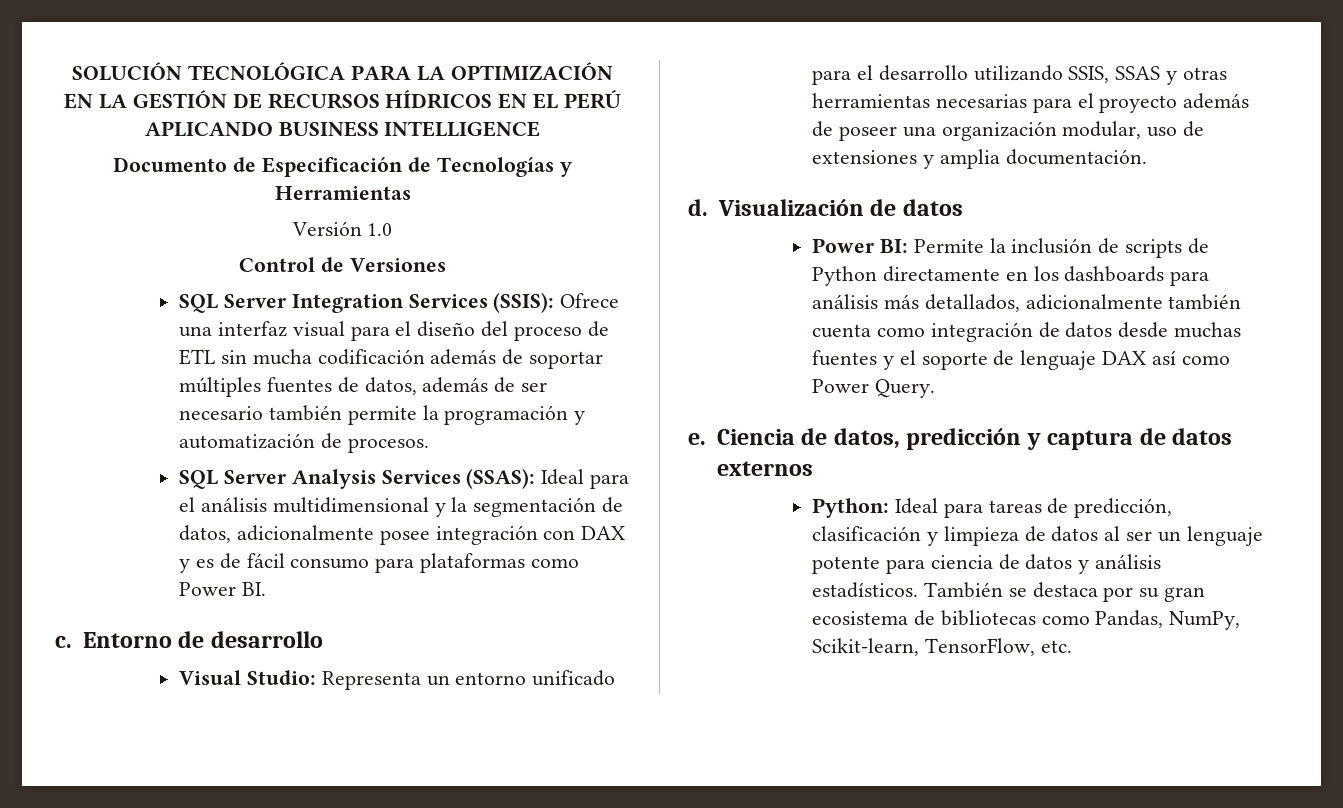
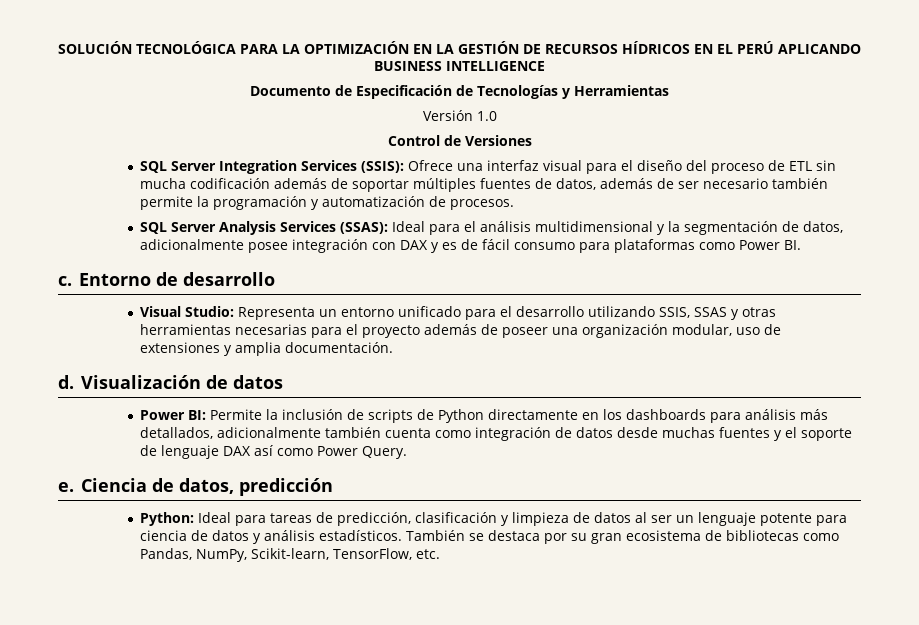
[1026,428,1233,450] [716,461,813,476] y captura de datos externos -> (333, 487) none

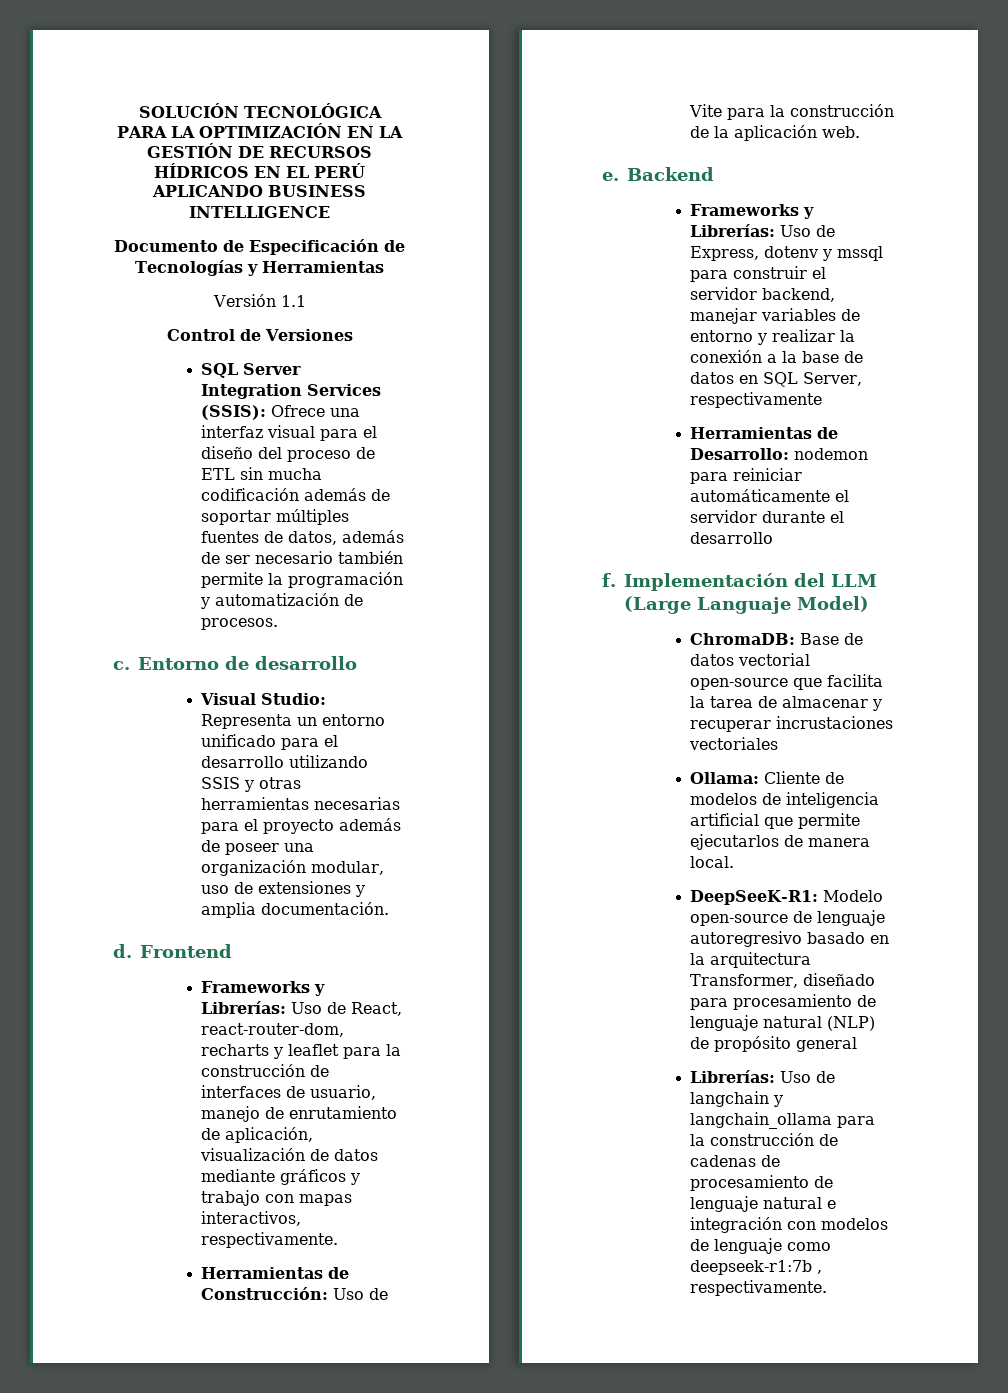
[476,111,497,121] 1.0 -> [280,295,306,307] 1.1
[140,221,844,235] [140,239,802,253] // SQL Server Analysis Services (SSAS): Ideal para el análisis multidimensional y la segmentación de datos, adicionalmente posee integración con DAX y es de fácil consumo para plataformas como Power BI. -> (279, 624) none
[659,307,728,318] SSIS, SSAS -> [201,777,241,789] SSIS
[80,375,283,389] [140,409,829,423] [140,427,853,441] [140,445,408,459] [58,478,333,496] [140,512,848,526] [140,530,840,544] [140,548,441,562] Visualización de datos // Power BI: Permite la inclusión de scripts de Python directamente en los dashboards para análisis más detallados, adicionalmente también cuenta como integración de datos desde muchas fuentes y el soporte de lenguaje DAX así como Power Query. // e. Ciencia de datos, predicción // Python: Ideal para tareas de predicción, clasificación y limpieza de datos al ser un lenguaje potente para ciencia de datos y análisis estadísticos. También se destaca por su gran ecosistema de bibliotecas como Pandas, NumPy, Scikit-learn, TensorFlow, etc. -> [140,944,232,958] [201,981,326,996] [201,1001,403,1016] [201,1023,345,1037] [201,1044,402,1059] [201,1064,330,1077] [201,1085,377,1100] [201,1106,398,1122] [201,1127,314,1143] [200,1148,379,1161] [201,1169,361,1185] [201,1190,353,1206] [201,1211,302,1226] [201,1232,339,1248] [201,1267,350,1279] [201,1287,389,1300] [689,104,895,120] [690,125,861,141] [602,167,714,181] [690,204,815,219] [690,224,836,237] [690,246,884,261] [690,266,827,282] [690,287,836,302] [690,308,861,324] [690,329,856,345] [690,350,864,363] [690,372,863,387] [690,392,823,408] [690,427,839,439] [690,448,869,460] [690,468,803,484] [690,489,850,502] [690,510,845,523] [690,532,774,544] [602,573,877,591] [624,596,869,614] [690,633,864,645] [690,653,811,666] [690,674,884,690] [690,696,883,711] [690,716,894,732] [689,737,779,750] [690,771,845,784] [690,792,880,808] [690,813,861,829] [690,834,871,850] [690,856,735,868] [690,890,884,905] [690,910,886,926] [690,931,890,947] [690,952,812,968] [690,973,876,988] [690,994,877,1010] [690,1015,876,1031] [690,1036,858,1052] [690,1070,836,1083] [690,1091,784,1107] [690,1112,876,1129] [690,1133,839,1146] [690,1155,781,1167] [690,1175,834,1191] [690,1196,837,1212] [690,1217,889,1233] [690,1238,832,1254] [690,1260,823,1275] [690,1280,828,1296] Frontend // Frameworks y Librerías: Uso de React, react-router-dom, recharts y leaflet para la construcción de interfaces de usuario, manejo de enrutamiento de aplicación, visualización de datos mediante gráficos y trabajo con mapas interactivos, respectivamente. // Herramientas de Construcción: Uso de Vite para la construcción de la aplicación web. // e. Backend // Frameworks y Librerías: Uso de Express, dotenv y mssql para construir el servidor backend, manejar variables de entorno y realizar la conexión a la base de datos en SQL Server, respectivamente // Herramientas de Desarrollo: nodemon para reiniciar automáticamente el servidor durante el desarrollo // f. Implementación del LLM (Large Languaje Model) // ChromaDB: Base de datos vectorial open-source que facilita la tarea de almacenar y recuperar incrustaciones vectoriales // Ollama: Cliente de modelos de inteligencia artificial que permite ejecutarlos de manera local. // DeepSeeK-R1: Modelo open-source de lenguaje autoregresivo basado en la arquitectura Transformer, diseñado para procesamiento de lenguaje natural (NLP) de propósito general // Librerías: Uso de langchain y langchain_ollama para la construcción de cadenas de procesamiento de lenguaje natural e integración con modelos de lenguaje como deepseek-r1:7b , respectivamente.

